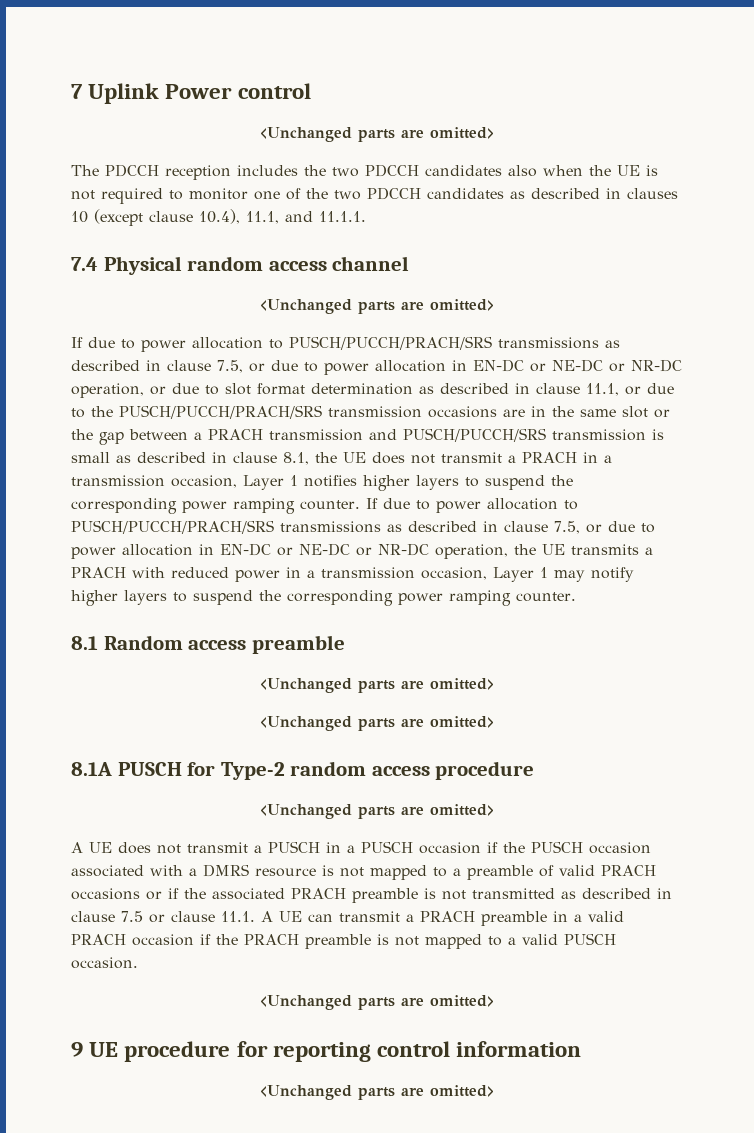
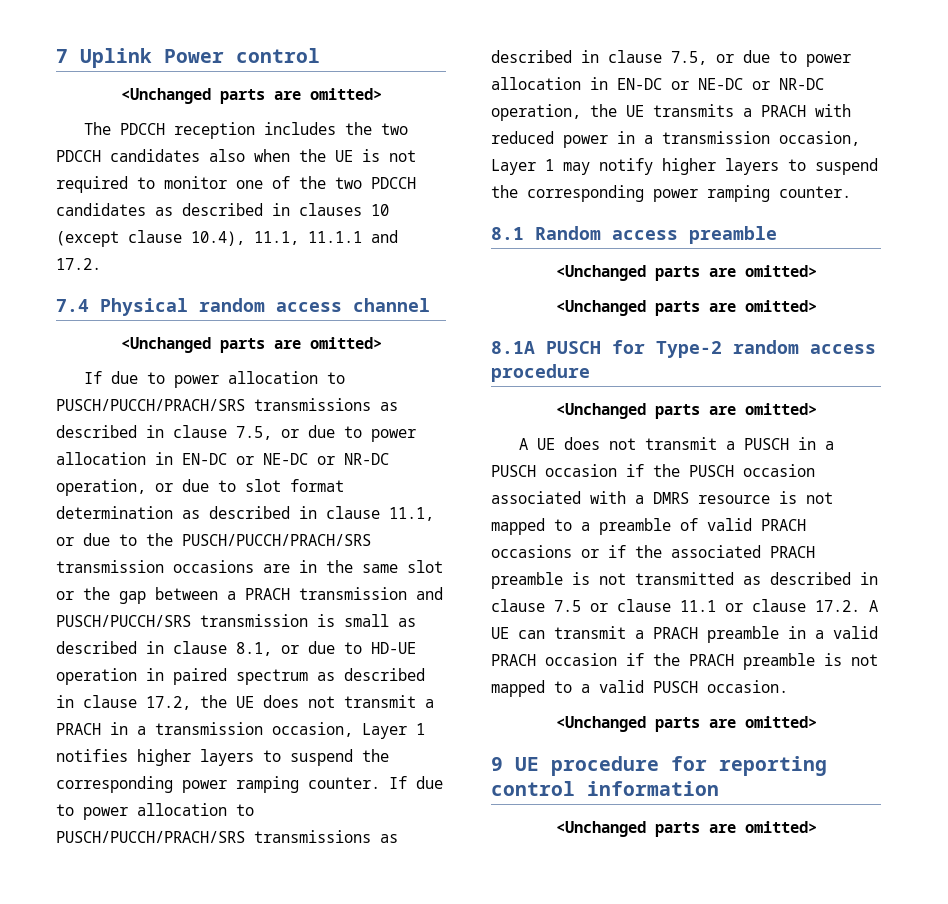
[285,211,366,222] and 11.1.1. -> [308,230,398,243] [56,258,101,270] 11.1.1 and 17.2.
(309, 458) none -> [281,641,416,654] [56,668,425,685] [56,695,191,710] or due to HD-UE operation in paired spectrum as described in clause 17.2,
[221,911,255,922] 11.1. -> [680,599,860,612] 11.1 or clause 17.2.

